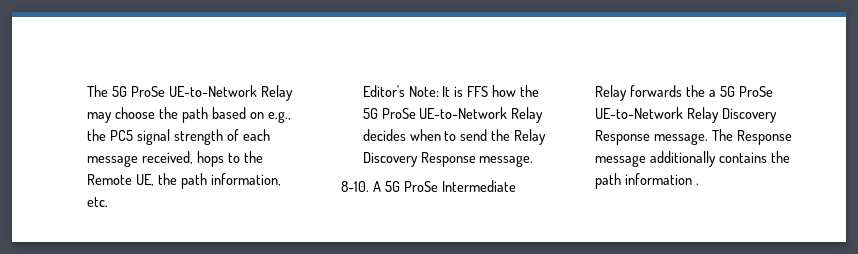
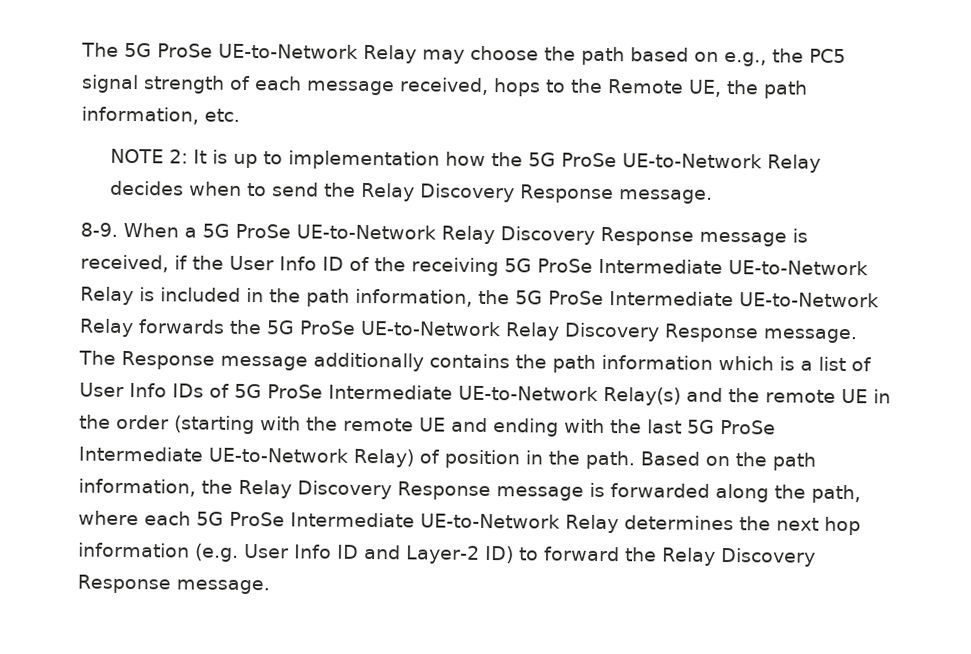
[362,85,489,97] Editor's Note: It is FFS -> [109,148,440,170] NOTE 2: It is up to implementation
[341,180,516,192] 8-10. A 5G ProSe Intermediate -> [79,222,808,247] [79,254,868,277] [79,286,879,308] 8-9. When a 5G ProSe UE-to-Network Relay Discovery Response message is received, if the User Info ID of the receiving 5G ProSe Intermediate UE-to-Network Relay is included in the path information, the 5G ProSe Intermediate UE-to-Network
[709,90,717,97] a -> (262, 327) none
[696,183,700,185] . -> [717,355,872,372] [78,382,891,406] [78,414,776,437] [77,446,816,471] [77,478,861,504] [77,510,861,536] [77,542,816,567] [76,574,270,595] which is a list of User Info IDs of 5G ProSe Intermediate UE-to-Network Relay(s) and the remote UE in the order (starting with the remote UE and ending with the last 5G ProSe Intermediate UE-to-Network Relay) of position in the path. Based on the path information, the Relay Discovery Response message is forwarded along the path, where each 5G ProSe Intermediate UE-to-Network Relay determines the next hop information (e.g. User Info ID and Layer-2 ID) to forward the Relay Discovery Response message.

